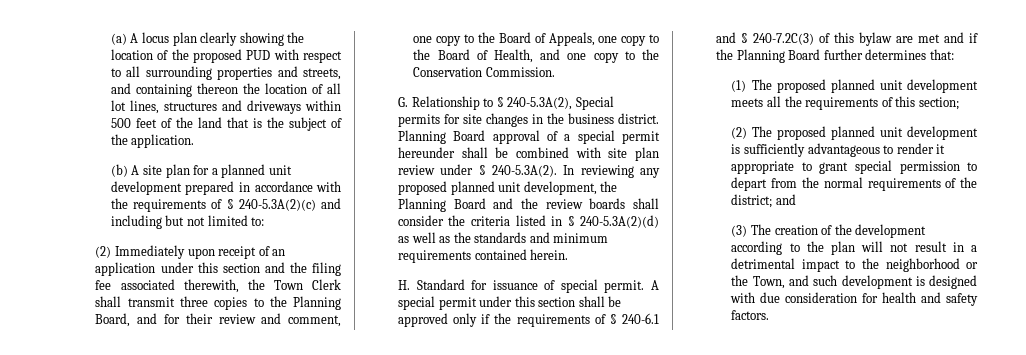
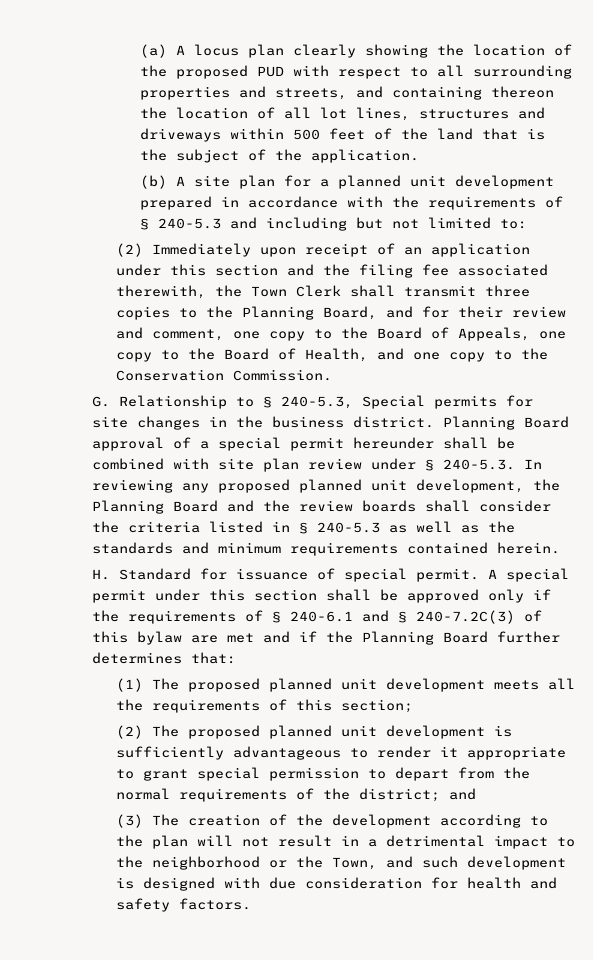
[238,199,316,211] 240-5.3A(2)(c) -> [157,218,221,229] 240-5.3
[507,97,573,110] 240-5.3A(2), -> [281,396,354,409] 240-5.3,
[491,165,557,177] 240-5.3A(2). -> [443,459,516,470] 240-5.3.
[580,215,659,228] 240-5.3A(2)(d) -> [317,522,381,533] 240-5.3

